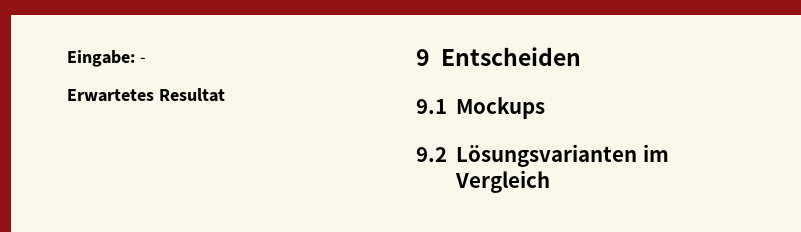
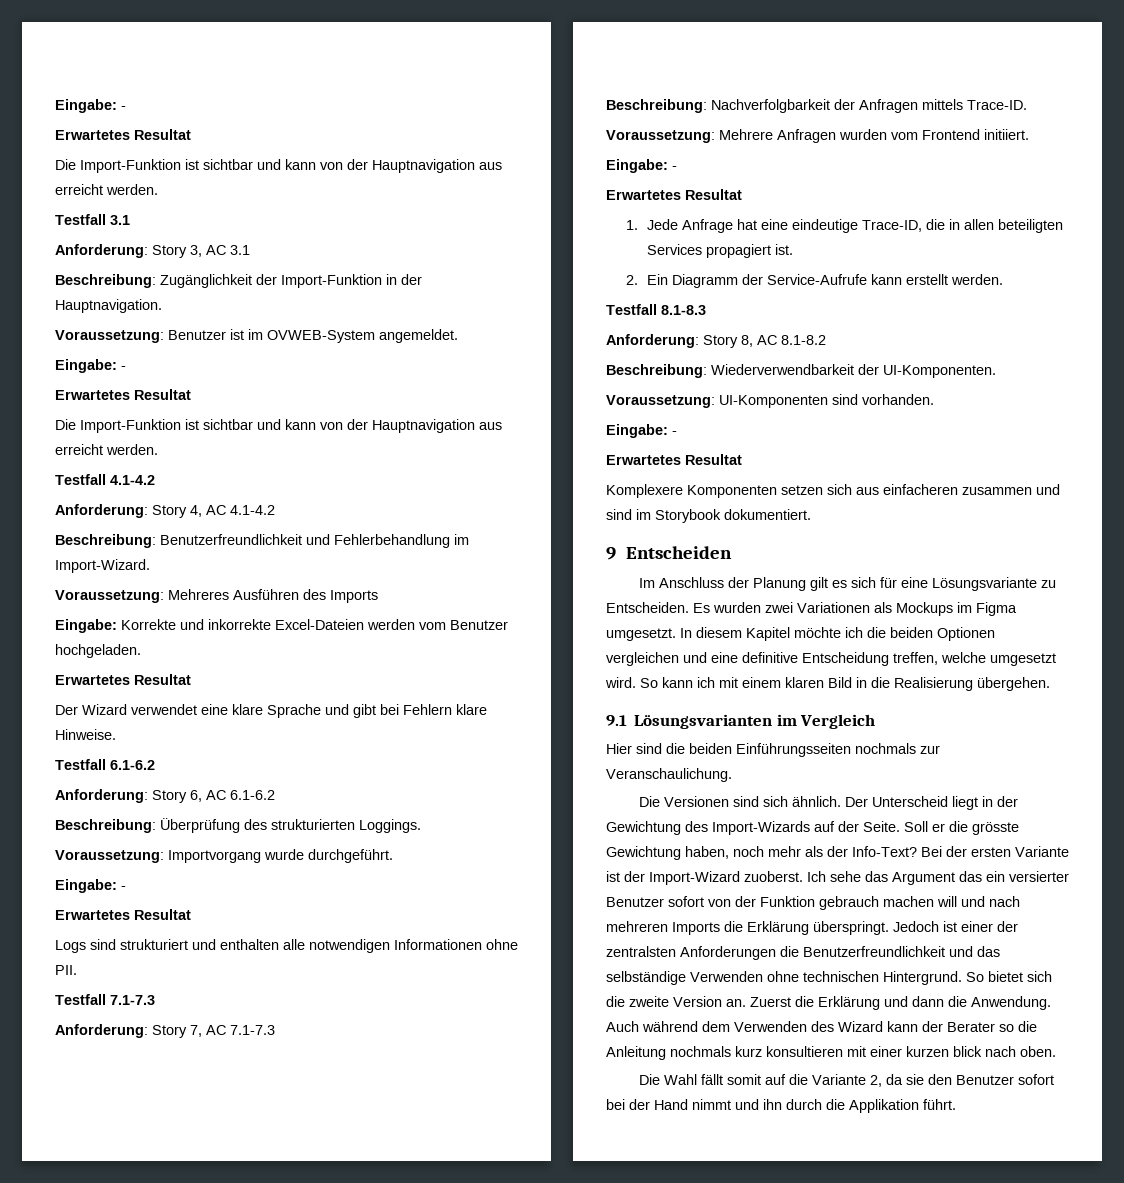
[67,50,146,67] [67,88,225,102] [416,47,582,66] [416,97,545,119] [416,144,669,167] [455,170,550,193] Eingabe: - // Erwartetes Resultat // 9 Entscheiden // 9.1 Mockups // 9.2 Lösungsvarianten im Vergleich -> [55,99,126,113] [55,129,191,140] [55,159,502,173] [55,184,158,195] [55,214,130,225] [55,244,250,258] [55,274,422,288] [55,299,162,313] [55,329,458,343] [55,359,126,373] [55,389,191,400] [55,419,502,433] [55,444,158,455] [55,474,155,485] [55,504,275,518] [55,534,469,548] [55,559,150,573] [55,589,378,603] [55,619,508,633] [55,644,141,658] [55,674,191,685] [55,704,487,718] [55,729,116,740] [55,759,155,770] [55,789,275,803] [55,818,421,833] [55,849,393,863] [55,879,126,893] [55,909,191,920] [55,939,518,953] [55,965,77,975] [55,994,155,1005] [55,1024,275,1038] [606,99,1027,113] [606,129,1029,143] [606,159,677,173] [606,189,742,200] [626,219,1063,233] [646,244,793,258] [626,274,1003,288] [606,304,706,315] [606,334,826,348] [606,364,996,378] [606,394,934,408] [606,424,677,438] [606,454,742,465] [606,484,1060,498] [606,509,811,523] [606,546,733,560] [638,577,1056,591] [606,602,1017,616] [606,627,995,641] [606,652,1056,666] [605,677,1050,691] [606,714,876,729] [606,743,940,757] [606,768,732,782] [638,796,1018,810] [606,821,1019,835] [606,846,1069,860] [606,871,1069,885] [606,896,1020,910] [606,921,1018,935] [606,946,1000,960] [606,971,1052,985] [606,996,1051,1010] [606,1021,1037,1032] [606,1046,1056,1060] [638,1074,1054,1087] [606,1099,956,1113] Eingabe: - // Erwartetes Resultat // Die Import-Funktion ist sichtbar und kann von der Hauptnavigation aus erreicht werden. // Testfall 3.1 // Anforderung: Story 3, AC 3.1 // Beschreibung: Zugänglichkeit der Import-Funktion in der Hauptnavigation. // Voraussetzung: Benutzer ist im OVWEB-System angemeldet. // Eingabe: - // Erwartetes Resultat // Die Import-Funktion ist sichtbar und kann von der Hauptnavigation aus erreicht werden. // Testfall 4.1-4.2 // Anforderung: Story 4, AC 4.1-4.2 // Beschreibung: Benutzerfreundlichkeit und Fehlerbehandlung im Import-Wizard. // Voraussetzung: Mehreres Ausführen des Imports // Eingabe: Korrekte und inkorrekte Excel-Dateien werden vom Benutzer hochgeladen. // Erwartetes Resultat // Der Wizard verwendet eine klare Sprache und gibt bei Fehlern klare Hinweise. // Testfall 6.1-6.2 // Anforderung: Story 6, AC 6.1-6.2 // Beschreibung: Überprüfung des strukturierten Loggings. // Voraussetzung: Importvorgang wurde durchgeführt. // Eingabe: - // Erwartetes Resultat // Logs sind strukturiert und enthalten alle notwendigen Informationen ohne PII. // Testfall 7.1-7.3 // Anforderung: Story 7, AC 7.1-7.3 // Beschreibung: Nachverfolgbarkeit der Anfragen mittels Trace-ID. // Voraussetzung: Mehrere Anfragen wurden vom Frontend initiiert. // Eingabe: - // Erwartetes Resultat // 1. Jede Anfrage hat eine eindeutige Trace-ID, die in allen beteiligten Services propagiert ist. // 2. Ein Diagramm der Service-Aufrufe kann erstellt werden. // Testfall 8.1-8.3 // Anforderung: Story 8, AC 8.1-8.2 // Beschreibung: Wiederverwendbarkeit der UI-Komponenten. // Voraussetzung: UI-Komponenten sind vorhanden. // Eingabe: - // Erwartetes Resultat // Komplexere Komponenten setzen sich aus einfacheren zusammen und sind im Storybook dokumentiert. // 9 Entscheiden // Im Anschluss der Planung gilt es sich für eine Lösungsvariante zu Entscheiden. Es wurden zwei Variationen als Mockups im Figma umgesetzt. In diesem Kapitel möchte ich die beiden Optionen vergleichen und eine definitive Entscheidung treffen, welche umgesetzt wird. So kann ich mit einem klaren Bild in die Realisierung übergehen. // 9.1 Lösungsvarianten im Vergleich // Hier sind die beiden Einführungsseiten nochmals zur Veranschaulichung. // Die Versionen sind sich ähnlich. Der Unterscheid liegt in der Gewichtung des Import-Wizards auf der Seite. Soll er die grösste Gewichtung haben, noch mehr als der Info-Text? Bei der ersten Variante ist der Import-Wizard zuoberst. Ich sehe das Argument das ein versierter Benutzer sofort von der Funktion gebrauch machen will und nach mehreren Imports die Erklärung überspringt. Jedoch ist einer der zentralsten Anforderungen die Benutzerfreundlichkeit und das selbständige Verwenden ohne technischen Hintergrund. So bietet sich die zweite Version an. Zuerst die Erklärung und dann die Anwendung. Auch während dem Verwenden des Wizard kann der Berater so die Anleitung nochmals kurz konsultieren mit einer kurzen blick nach oben. // Die Wahl fällt somit auf die Variante 2, da sie den Benutzer sofort bei der Hand nimmt und ihn durch die Applikation führt.

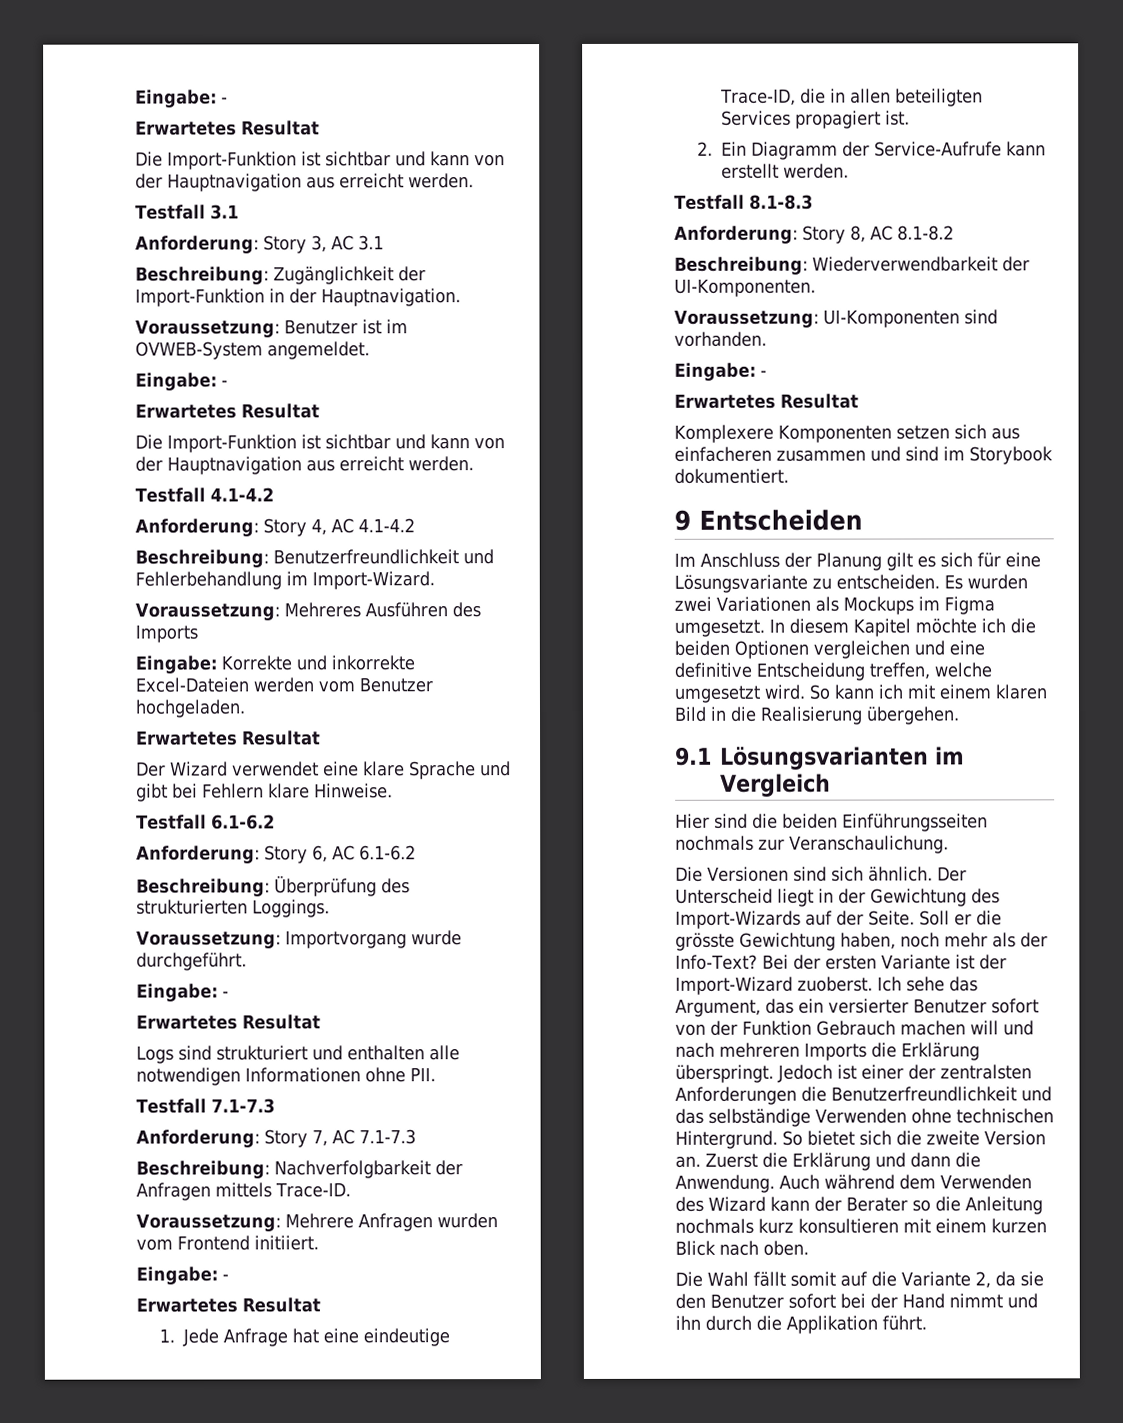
[606,602,689,613] Entscheiden. -> [836,574,940,590] entscheiden.
[892,872,955,885] Argument -> [675,998,761,1017] Argument,
[819,896,879,910] gebrauch -> [815,1020,896,1036] Gebrauch
[870,1046,982,1057] einer kurzen blick -> [935,1218,1047,1234] [675,1240,716,1256] einem kurzen Blick

